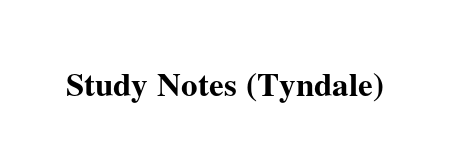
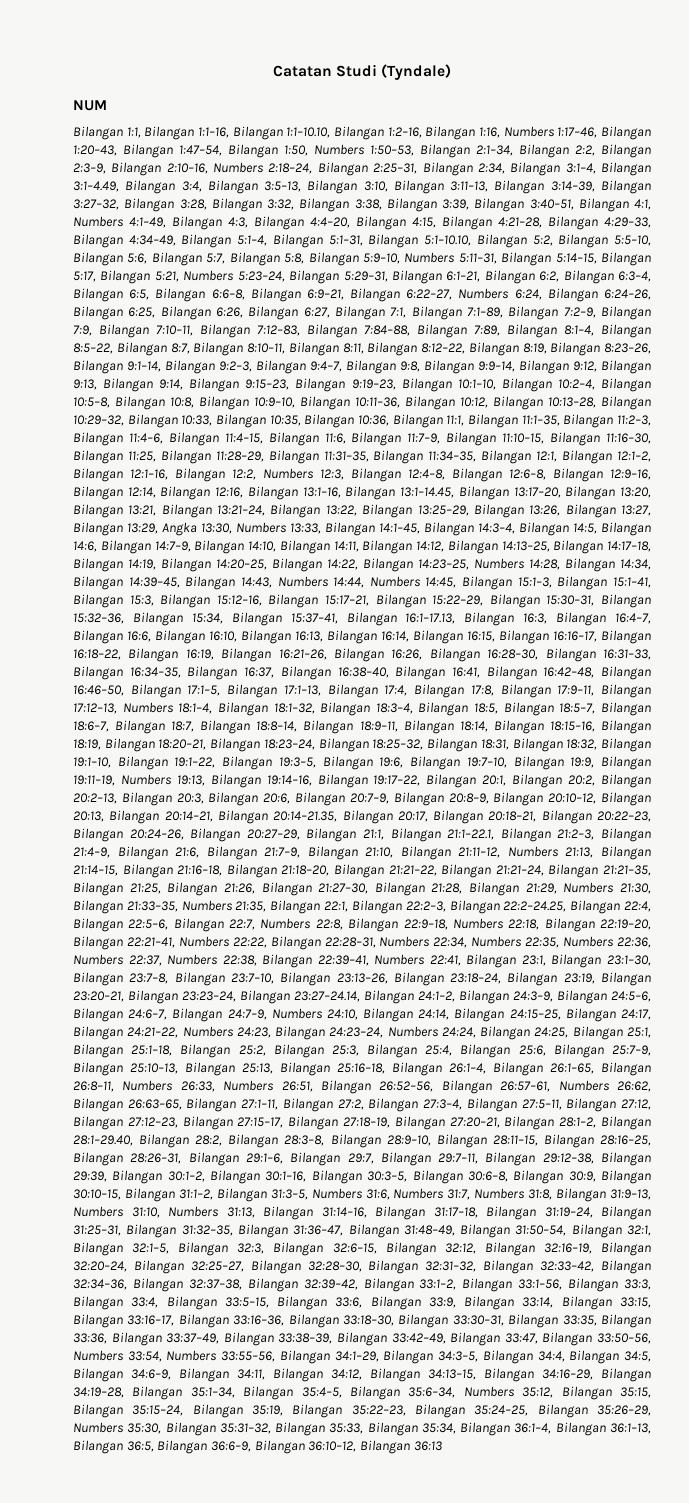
[66,74,237,103] Study Notes -> [272,64,377,77] Catatan Studi
(384, 88) none -> [73,100,107,111] [73,126,652,140] [73,144,651,158] [73,162,652,176] [73,180,651,194] [73,198,651,212] [73,216,651,230] [73,234,652,248] [73,252,651,266] [73,270,652,284] [73,288,651,302] [73,306,651,320] [73,324,651,338] [73,342,651,356] [73,360,651,374] [73,378,651,392] [73,396,651,410] [73,414,651,428] [73,432,651,446] [73,450,652,464] [73,468,651,482] [73,486,652,500] [73,504,652,518] [73,522,651,536] [73,540,651,554] [73,558,651,572] [73,576,651,590] [73,594,652,608] [73,612,651,626] [73,630,651,644] [73,648,651,662] [73,666,651,680] [73,684,652,698] [73,702,651,716] [73,720,651,734] [73,738,652,752] [73,756,652,770] [73,774,651,788] [73,792,651,806] [73,810,651,824] [73,828,652,842] [73,846,651,860] [73,864,652,878] [73,882,651,896] [73,900,651,914] [73,918,652,932] [73,936,652,950] [73,954,651,968] [73,972,651,986] [73,990,651,1004] [73,1008,651,1022] [73,1026,651,1040] [73,1044,651,1058] [73,1062,651,1076] [73,1080,651,1094] [73,1098,652,1112] [73,1116,651,1130] [73,1134,652,1148] [73,1152,651,1166] [73,1170,652,1184] [73,1188,651,1202] [73,1206,651,1220] [73,1224,651,1238] [73,1242,652,1256] [73,1260,651,1274] [73,1278,651,1292] [73,1296,651,1310] [73,1314,651,1328] [73,1332,652,1346] [73,1350,652,1364] [73,1368,651,1382] [73,1386,651,1400] [73,1404,651,1418] [73,1422,651,1436] [73,1440,442,1454] // NUM // Bilangan 1:1, Bilangan 1:1–16, Bilangan 1:1–10.10, Bilangan 1:2–16, Bilangan 1:16, Numbers 1:17–46, Bilangan 1:20–43, Bilangan 1:47–54, Bilangan 1:50, Numbers 1:50–53, Bilangan 2:1–34, Bilangan 2:2, Bilangan 2:3–9, Bilangan 2:10–16, Numbers 2:18–24, Bilangan 2:25–31, Bilangan 2:34, Bilangan 3:1–4, Bilangan 3:1–4.49, Bilangan 3:4, Bilangan 3:5–13, Bilangan 3:10, Bilangan 3:11–13, Bilangan 3:14–39, Bilangan 3:27–32, Bilangan 3:28, Bilangan 3:32, Bilangan 3:38, Bilangan 3:39, Bilangan 3:40–51, Bilangan 4:1, Numbers 4:1–49, Bilangan 4:3, Bilangan 4:4–20, Bilangan 4:15, Bilangan 4:21–28, Bilangan 4:29–33, Bilangan 4:34–49, Bilangan 5:1–4, Bilangan 5:1–31, Bilangan 5:1–10.10, Bilangan 5:2, Bilangan 5:5–10, Bilangan 5:6, Bilangan 5:7, Bilangan 5:8, Bilangan 5:9–10, Numbers 5:11–31, Bilangan 5:14–15, Bilangan 5:17, Bilangan 5:21, Numbers 5:23–24, Bilangan 5:29–31, Bilangan 6:1–21, Bilangan 6:2, Bilangan 6:3–4, Bilangan 6:5, Bilangan 6:6–8, Bilangan 6:9–21, Bilangan 6:22–27, Numbers 6:24, Bilangan 6:24–26, Bilangan 6:25, Bilangan 6:26, Bilangan 6:27, Bilangan 7:1, Bilangan 7:1–89, Bilangan 7:2–9, Bilangan 7:9, Bilangan 7:10–11, Bilangan 7:12–83, Bilangan 7:84–88, Bilangan 7:89, Bilangan 8:1–4, Bilangan 8:5–22, Bilangan 8:7, Bilangan 8:10–11, Bilangan 8:11, Bilangan 8:12–22, Bilangan 8:19, Bilangan 8:23–26, Bilangan 9:1–14, Bilangan 9:2–3, Bilangan 9:4–7, Bilangan 9:8, Bilangan 9:9–14, Bilangan 9:12, Bilangan 9:13, Bilangan 9:14, Bilangan 9:15–23, Bilangan 9:19–23, Bilangan 10:1–10, Bilangan 10:2–4, Bilangan 10:5–8, Bilangan 10:8, Bilangan 10:9–10, Bilangan 10:11–36, Bilangan 10:12, Bilangan 10:13–28, Bilangan 10:29–32, Bilangan 10:33, Bilangan 10:35, Bilangan 10:36, Bilangan 11:1, Bilangan 11:1–35, Bilangan 11:2–3, Bilangan 11:4–6, Bilangan 11:4–15, Bilangan 11:6, Bilangan 11:7–9, Bilangan 11:10–15, Bilangan 11:16–30, Bilangan 11:25, Bilangan 11:28–29, Bilangan 11:31–35, Bilangan 11:34–35, Bilangan 12:1, Bilangan 12:1–2, Bilangan 12:1–16, Bilangan 12:2, Numbers 12:3, Bilangan 12:4–8, Bilangan 12:6–8, Bilangan 12:9–16, Bilangan 12:14, Bilangan 12:16, Bilangan 13:1–16, Bilangan 13:1–14.45, Bilangan 13:17–20, Bilangan 13:20, Bilangan 13:21, Bilangan 13:21–24, Bilangan 13:22, Bilangan 13:25–29, Bilangan 13:26, Bilangan 13:27, Bilangan 13:29, Angka 13:30, Numbers 13:33, Bilangan 14:1–45, Bilangan 14:3–4, Bilangan 14:5, Bilangan 14:6, Bilangan 14:7–9, Bilangan 14:10, Bilangan 14:11, Bilangan 14:12, Bilangan 14:13–25, Bilangan 14:17–18, Bilangan 14:19, Bilangan 14:20–25, Bilangan 14:22, Bilangan 14:23–25, Numbers 14:28, Bilangan 14:34, Bilangan 14:39–45, Bilangan 14:43, Numbers 14:44, Numbers 14:45, Bilangan 15:1–3, Bilangan 15:1–41, Bilangan 15:3, Bilangan 15:12–16, Bilangan 15:17–21, Bilangan 15:22–29, Bilangan 15:30–31, Bilangan 15:32–36, Bilangan 15:34, Bilangan 15:37–41, Bilangan 16:1–17.13, Bilangan 16:3, Bilangan 16:4–7, Bilangan 16:6, Bilangan 16:10, Bilangan 16:13, Bilangan 16:14, Bilangan 16:15, Bilangan 16:16–17, Bilangan 16:18–22, Bilangan 16:19, Bilangan 16:21–26, Bilangan 16:26, Bilangan 16:28–30, Bilangan 16:31–33, Bilangan 16:34–35, Bilangan 16:37, Bilangan 16:38–40, Bilangan 16:41, Bilangan 16:42–48, Bilangan 16:46–50, Bilangan 17:1–5, Bilangan 17:1–13, Bilangan 17:4, Bilangan 17:8, Bilangan 17:9–11, Bilangan 17:12–13, Numbers 18:1–4, Bilangan 18:1–32, Bilangan 18:3–4, Bilangan 18:5, Bilangan 18:5–7, Bilangan 18:6–7, Bilangan 18:7, Bilangan 18:8–14, Bilangan 18:9–11, Bilangan 18:14, Bilangan 18:15–16, Bilangan 18:19, Bilangan 18:20–21, Bilangan 18:23–24, Bilangan 18:25–32, Bilangan 18:31, Bilangan 18:32, Bilangan 19:1–10, Bilangan 19:1–22, Bilangan 19:3–5, Bilangan 19:6, Bilangan 19:7–10, Bilangan 19:9, Bilangan 19:11–19, Numbers 19:13, Bilangan 19:14–16, Bilangan 19:17–22, Bilangan 20:1, Bilangan 20:2, Bilangan 20:2–13, Bilangan 20:3, Bilangan 20:6, Bilangan 20:7–9, Bilangan 20:8–9, Bilangan 20:10–12, Bilangan 20:13, Bilangan 20:14–21, Bilangan 20:14–21.35, Bilangan 20:17, Bilangan 20:18–21, Bilangan 20:22–23, Bilangan 20:24–26, Bilangan 20:27–29, Bilangan 21:1, Bilangan 21:1–22.1, Bilangan 21:2–3, Bilangan 21:4–9, Bilangan 21:6, Bilangan 21:7–9, Bilangan 21:10, Bilangan 21:11–12, Numbers 21:13, Bilangan 21:14–15, Bilangan 21:16–18, Bilangan 21:18–20, Bilangan 21:21–22, Bilangan 21:21–24, Bilangan 21:21–35, Bilangan 21:25, Bilangan 21:26, Bilangan 21:27–30, Bilangan 21:28, Bilangan 21:29, Numbers 21:30, Bilangan 21:33–35, Numbers 21:35, Bilangan 22:1, Bilangan 22:2–3, Bilangan 22:2–24.25, Bilangan 22:4, Bilangan 22:5–6, Bilangan 22:7, Numbers 22:8, Bilangan 22:9–18, Numbers 22:18, Bilangan 22:19–20, Bilangan 22:21–41, Numbers 22:22, Bilangan 22:28–31, Numbers 22:34, Numbers 22:35, Numbers 22:36, Numbers 22:37, Numbers 22:38, Bilangan 22:39–41, Numbers 22:41, Bilangan 23:1, Bilangan 23:1–30, Bilangan 23:7–8, Bilangan 23:7–10, Bilangan 23:13–26, Bilangan 23:18–24, Bilangan 23:19, Bilangan 23:20–21, Bilangan 23:23–24, Bilangan 23:27–24.14, Bilangan 24:1–2, Bilangan 24:3–9, Bilangan 24:5–6, Bilangan 24:6–7, Bilangan 24:7–9, Numbers 24:10, Bilangan 24:14, Bilangan 24:15–25, Bilangan 24:17, Bilangan 24:21–22, Numbers 24:23, Bilangan 24:23–24, Numbers 24:24, Bilangan 24:25, Bilangan 25:1, Bilangan 25:1–18, Bilangan 25:2, Bilangan 25:3, Bilangan 25:4, Bilangan 25:6, Bilangan 25:7–9, Bilangan 25:10–13, Bilangan 25:13, Bilangan 25:16–18, Bilangan 26:1–4, Bilangan 26:1–65, Bilangan 26:8–11, Numbers 26:33, Numbers 26:51, Bilangan 26:52–56, Bilangan 26:57–61, Numbers 26:62, Bilangan 26:63–65, Bilangan 27:1–11, Bilangan 27:2, Bilangan 27:3–4, Bilangan 27:5–11, Bilangan 27:12, Bilangan 27:12–23, Bilangan 27:15–17, Bilangan 27:18–19, Bilangan 27:20–21, Bilangan 28:1–2, Bilangan 28:1–29.40, Bilangan 28:2, Bilangan 28:3–8, Bilangan 28:9–10, Bilangan 28:11–15, Bilangan 28:16–25, Bilangan 28:26–31, Bilangan 29:1–6, Bilangan 29:7, Bilangan 29:7–11, Bilangan 29:12–38, Bilangan 29:39, Bilangan 30:1–2, Bilangan 30:1–16, Bilangan 30:3–5, Bilangan 30:6–8, Bilangan 30:9, Bilangan 30:10–15, Bilangan 31:1–2, Bilangan 31:3–5, Numbers 31:6, Numbers 31:7, Numbers 31:8, Bilangan 31:9–13, Numbers 31:10, Numbers 31:13, Bilangan 31:14–16, Bilangan 31:17–18, Bilangan 31:19–24, Bilangan 31:25–31, Bilangan 31:32–35, Bilangan 31:36–47, Bilangan 31:48–49, Bilangan 31:50–54, Bilangan 32:1, Bilangan 32:1–5, Bilangan 32:3, Bilangan 32:6–15, Bilangan 32:12, Bilangan 32:16–19, Bilangan 32:20–24, Bilangan 32:25–27, Bilangan 32:28–30, Bilangan 32:31–32, Bilangan 32:33–42, Bilangan 32:34–36, Bilangan 32:37–38, Bilangan 32:39–42, Bilangan 33:1–2, Bilangan 33:1–56, Bilangan 33:3, Bilangan 33:4, Bilangan 33:5–15, Bilangan 33:6, Bilangan 33:9, Bilangan 33:14, Bilangan 33:15, Bilangan 33:16–17, Bilangan 33:16–36, Bilangan 33:18–30, Bilangan 33:30–31, Bilangan 33:35, Bilangan 33:36, Bilangan 33:37–49, Bilangan 33:38–39, Bilangan 33:42–49, Bilangan 33:47, Bilangan 33:50–56, Numbers 33:54, Numbers 33:55–56, Bilangan 34:1–29, Bilangan 34:3–5, Bilangan 34:4, Bilangan 34:5, Bilangan 34:6–9, Bilangan 34:11, Bilangan 34:12, Bilangan 34:13–15, Bilangan 34:16–29, Bilangan 34:19–28, Bilangan 35:1–34, Bilangan 35:4–5, Bilangan 35:6–34, Numbers 35:12, Bilangan 35:15, Bilangan 35:15–24, Bilangan 35:19, Bilangan 35:22–23, Bilangan 35:24–25, Bilangan 35:26–29, Numbers 35:30, Bilangan 35:31–32, Bilangan 35:33, Bilangan 35:34, Bilangan 36:1–4, Bilangan 36:1–13, Bilangan 36:5, Bilangan 36:6–9, Bilangan 36:10–12, Bilangan 36:13

